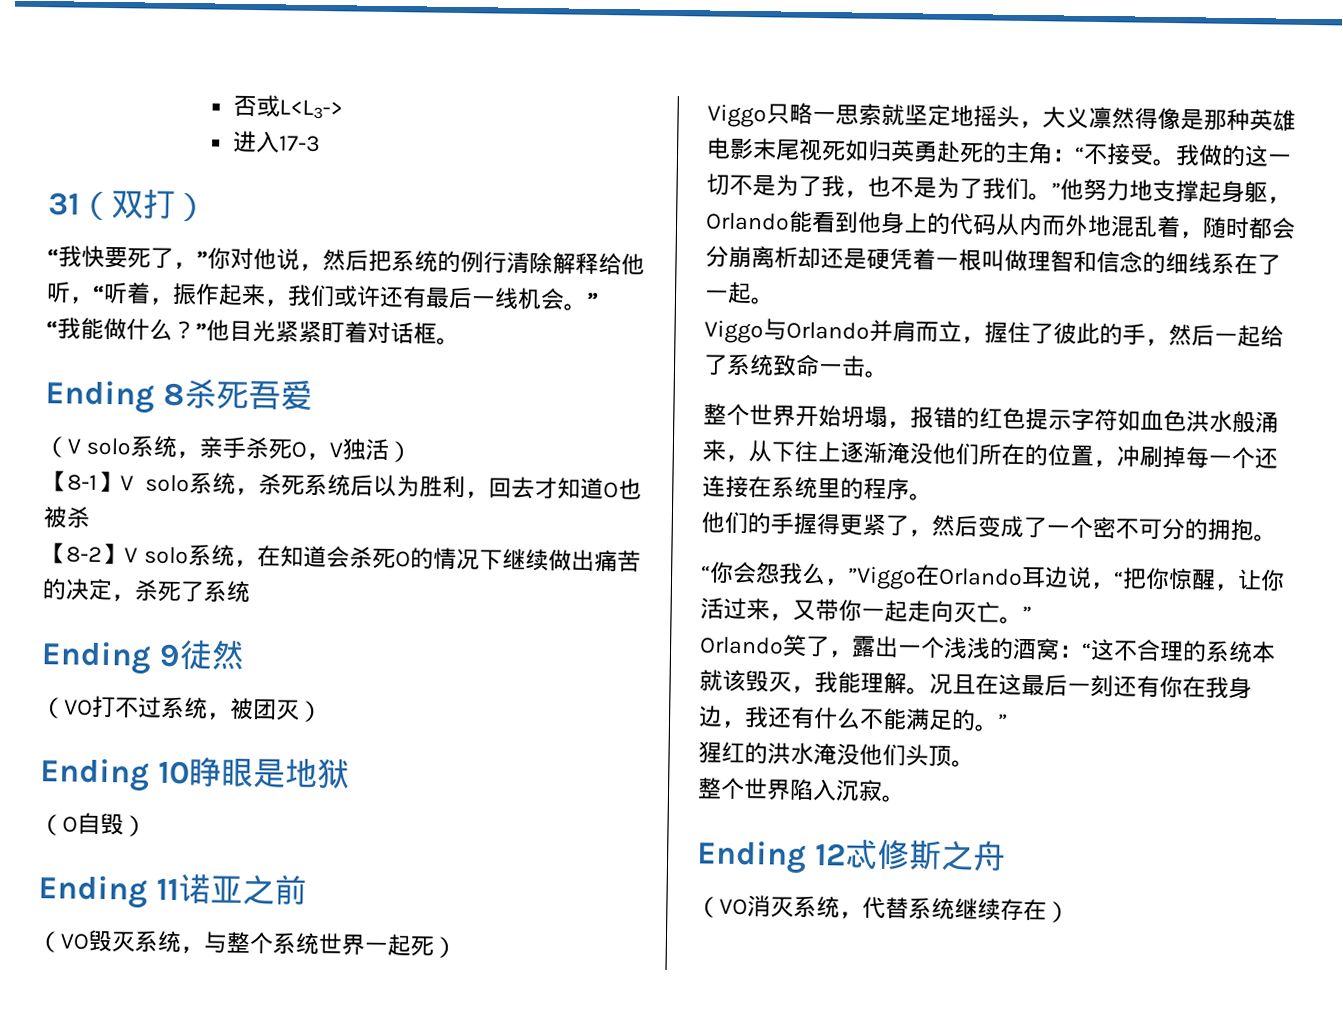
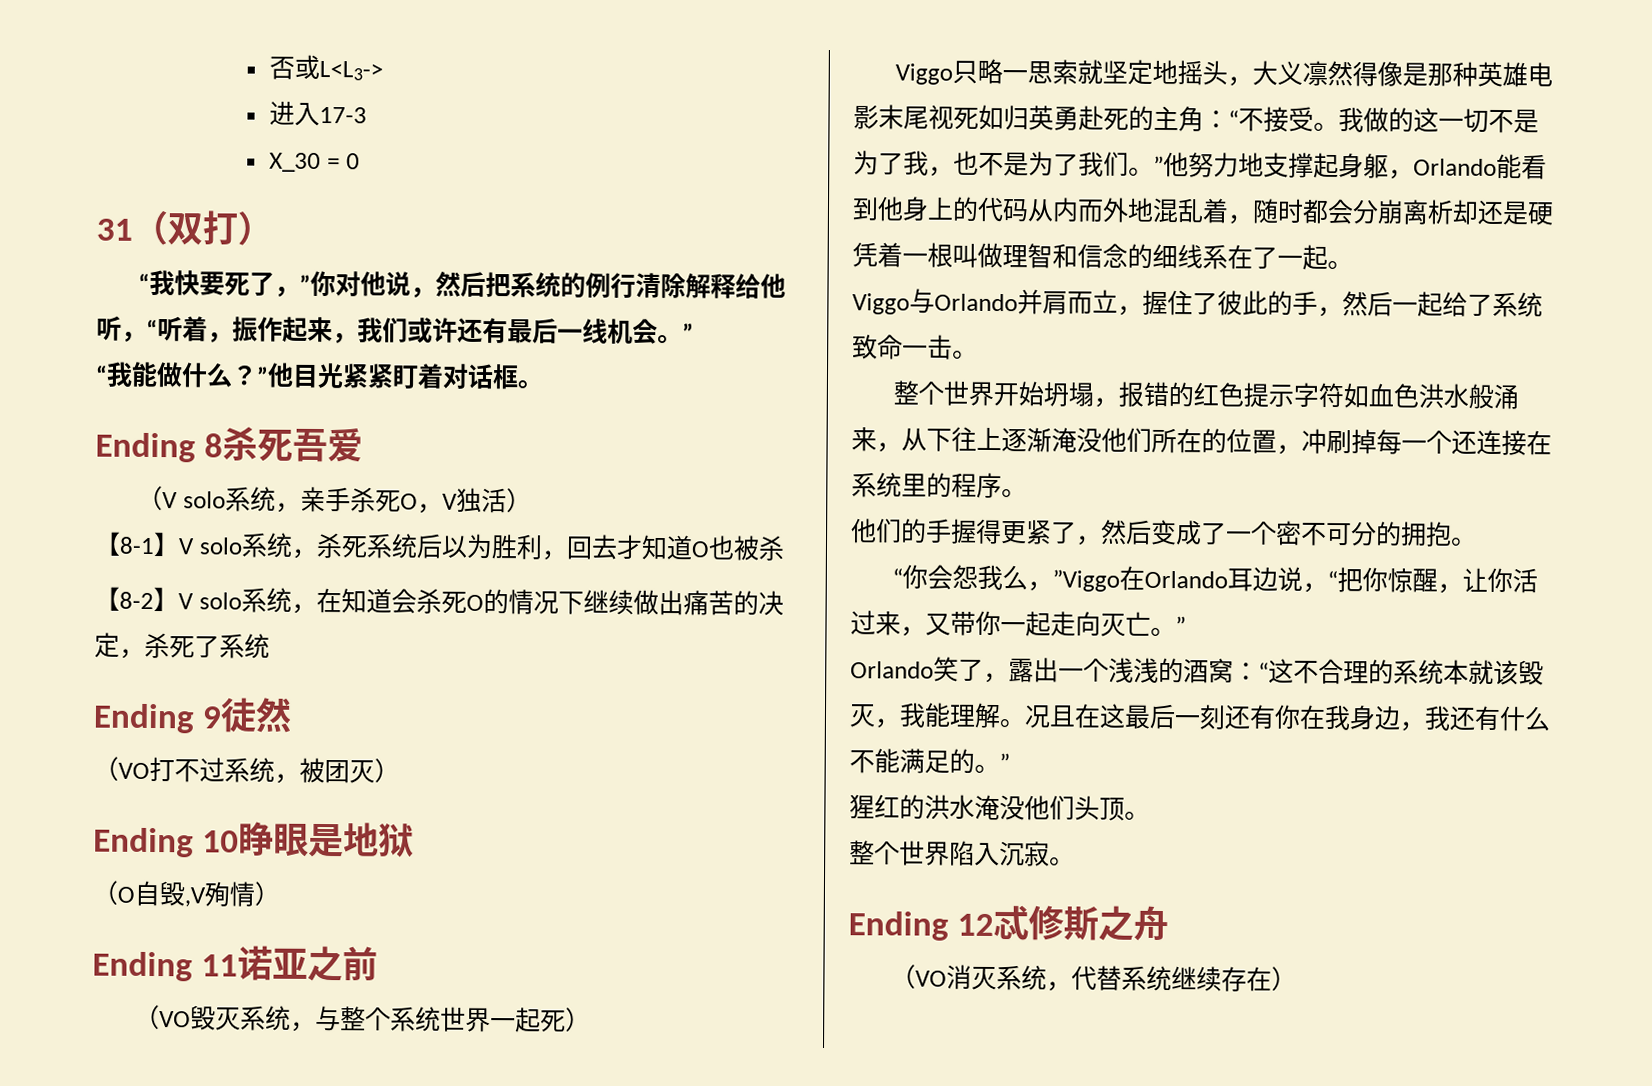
(321, 143) none -> [269,152,360,172] // X_30 = 0
(124, 824) none -> [184,881,255,908] ,V殉情

